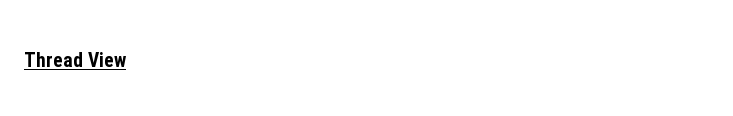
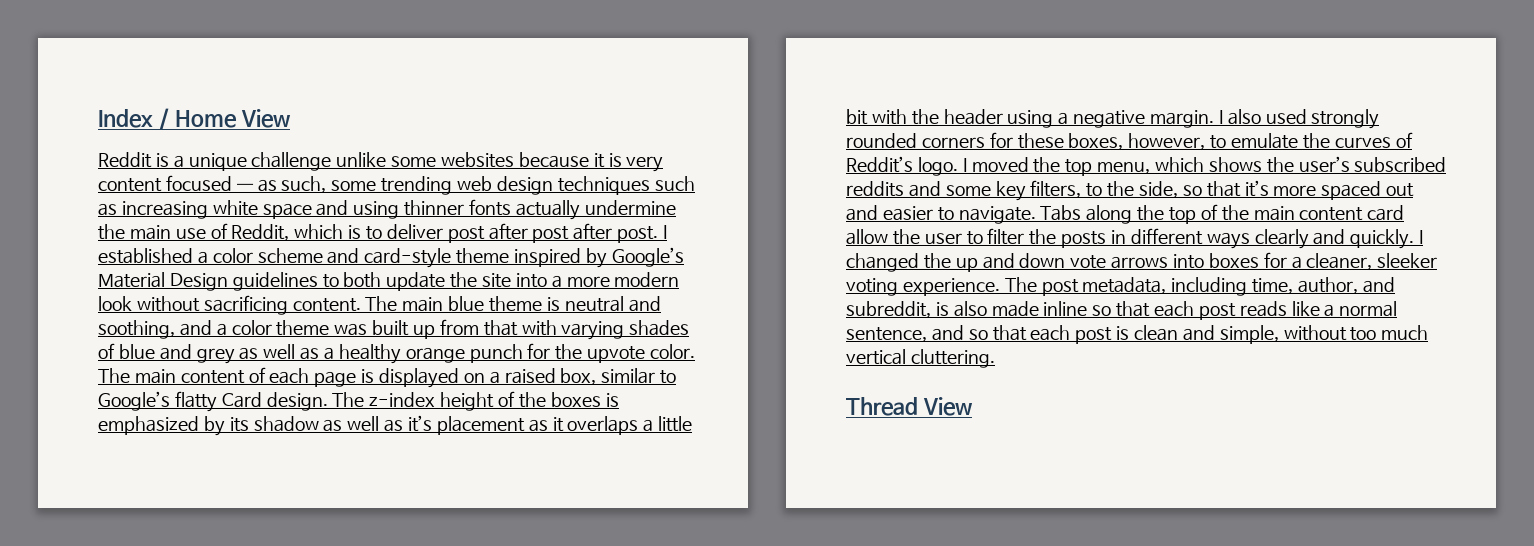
(24, 59) none -> [98,108,291,130] [98,152,664,172] [98,175,695,195] [98,199,676,220] [98,223,668,243] [98,247,684,268] [98,272,680,291] [98,295,661,315] [98,319,690,340] [98,343,695,364] [98,367,677,388] [98,391,619,412] [98,415,693,436] [846,109,1380,129] [846,132,1413,150] [846,156,1447,176] [846,180,1415,201] [846,204,1405,224] [846,228,1424,249] [846,252,1438,272] [846,277,1395,296] [846,301,1398,320] [846,325,1429,344] [846,349,995,368] Index / Home View // Reddit is a unique challenge unlike some websites because it is very content focused — as such, some trending web design techniques such as increasing white space and using thinner fonts actually undermine the main use of Reddit, which is to deliver post after post after post. I established a color scheme and card-style theme inspired by Google’s Material Design guidelines to both update the site into a more modern look without sacrificing content. The main blue theme is neutral and soothing, and a color theme was built up from that with varying shades of blue and grey as well as a healthy orange punch for the upvote color. The main content of each page is displayed on a raised box, similar to Google’s flatty Card design. The z-index height of the boxes is emphasized by its shadow as well as it’s placement as it overlaps a little bit with the header using a negative margin. I also used strongly rounded corners for these boxes, however, to emulate the curves of Reddit’s logo. I moved the top menu, which shows the user’s subscribed reddits and some key filters, to the side, so that it’s more spaced out and easier to navigate. Tabs along the top of the main content card allow the user to filter the posts in different ways clearly and quickly. I changed the up and down vote arrows into boxes for a cleaner, sleeker voting experience. The post metadata, including time, author, and subreddit, is also made inline so that each post reads like a normal sentence, and so that each post is clean and simple, without too much vertical cluttering. //

